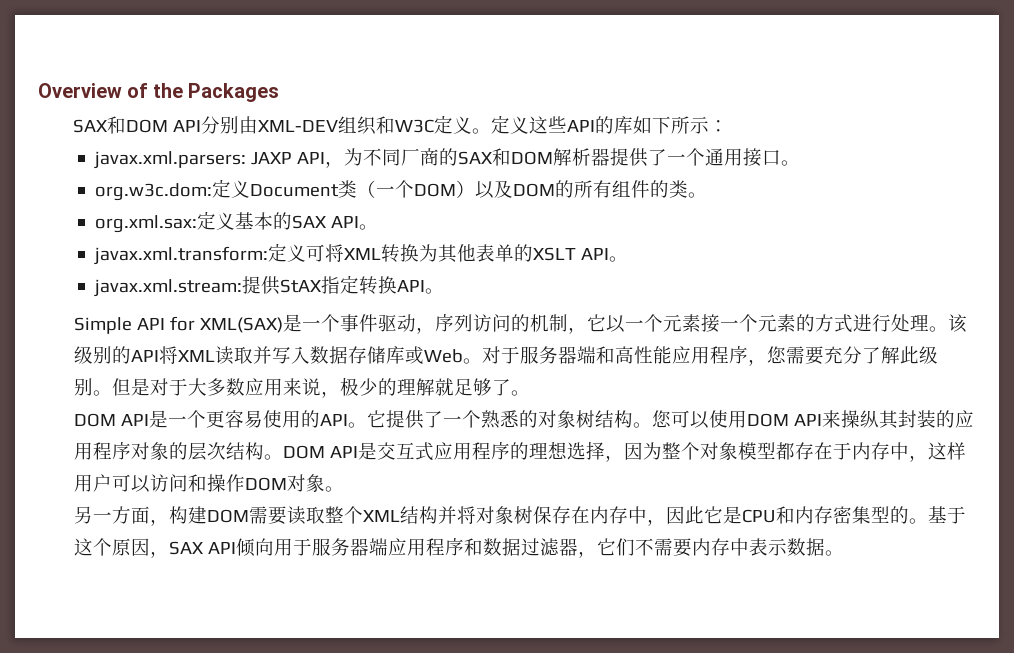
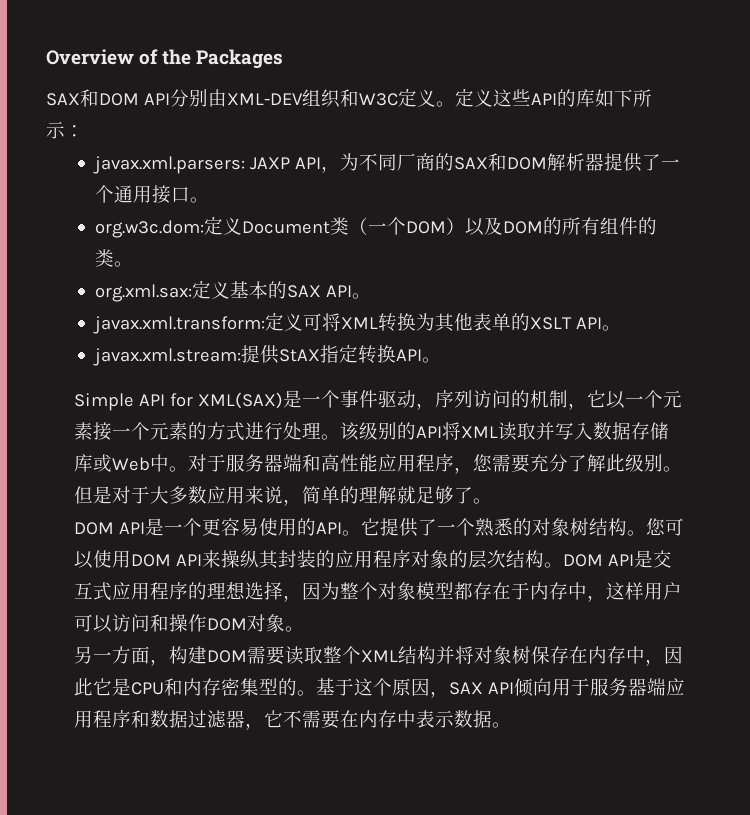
(464, 356) none -> [150,454,170,472] 中
[340,377,379,396] 极少 -> [302,486,341,504] 简单
[616,538,693,557] 们不需要 -> [283,710,360,729] 不需要在

